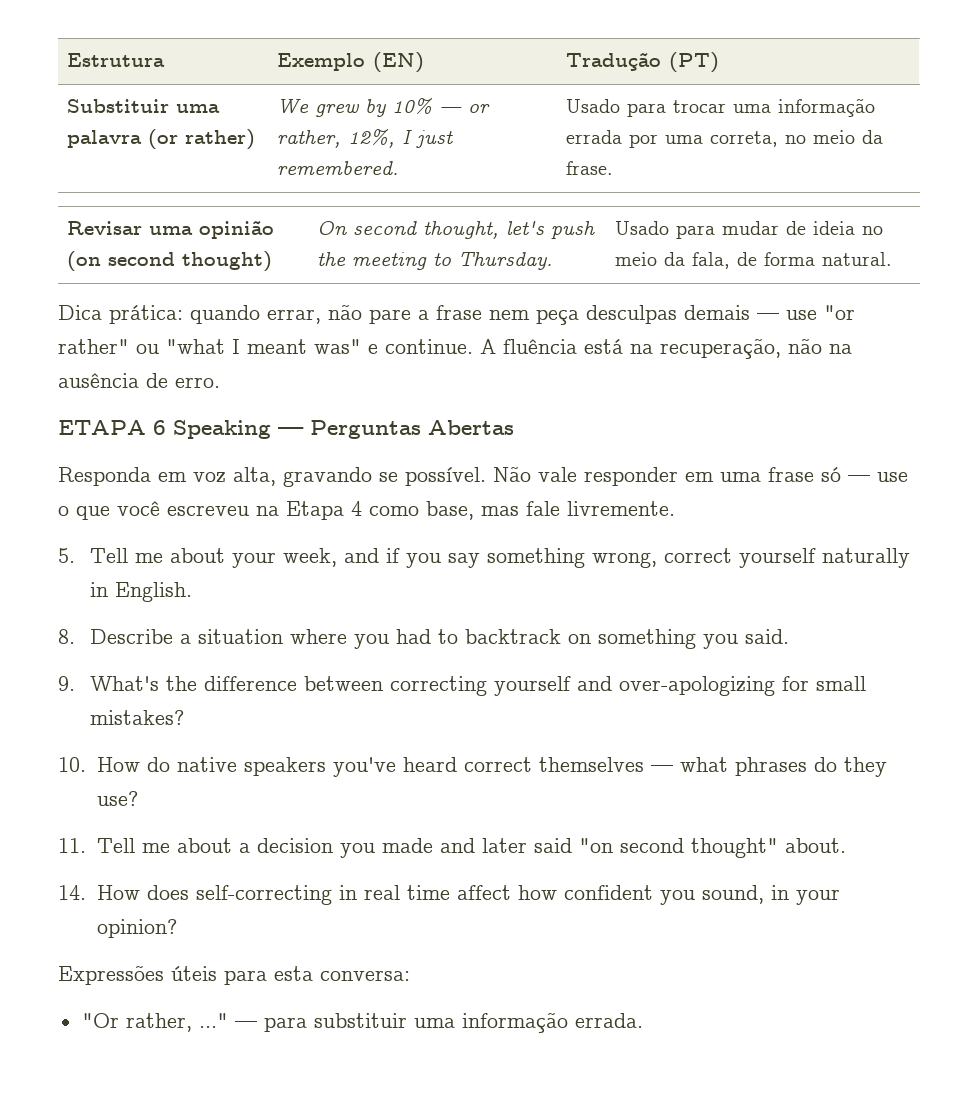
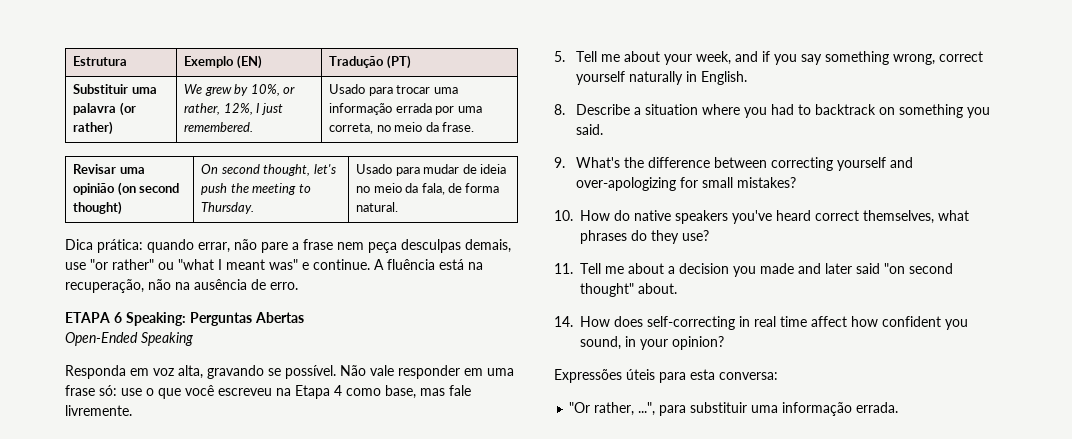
[391,98,462,114] 10% — -> [250,84,280,96] 10%,
[684,305,779,320] demais — -> [465,239,511,253] demais,
[173,420,304,439] Speaking — -> [126,312,186,326] Speaking:
(514, 427) none -> [65,332,193,346] // Open-Ended Speaking
[821,467,870,482] só — -> [99,385,117,396] só:
[538,757,673,772] themselves — -> [863,210,934,224] themselves,
[198,1013,257,1028] ..." — -> [638,402,656,416] ...",

